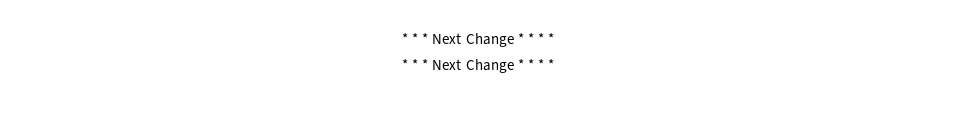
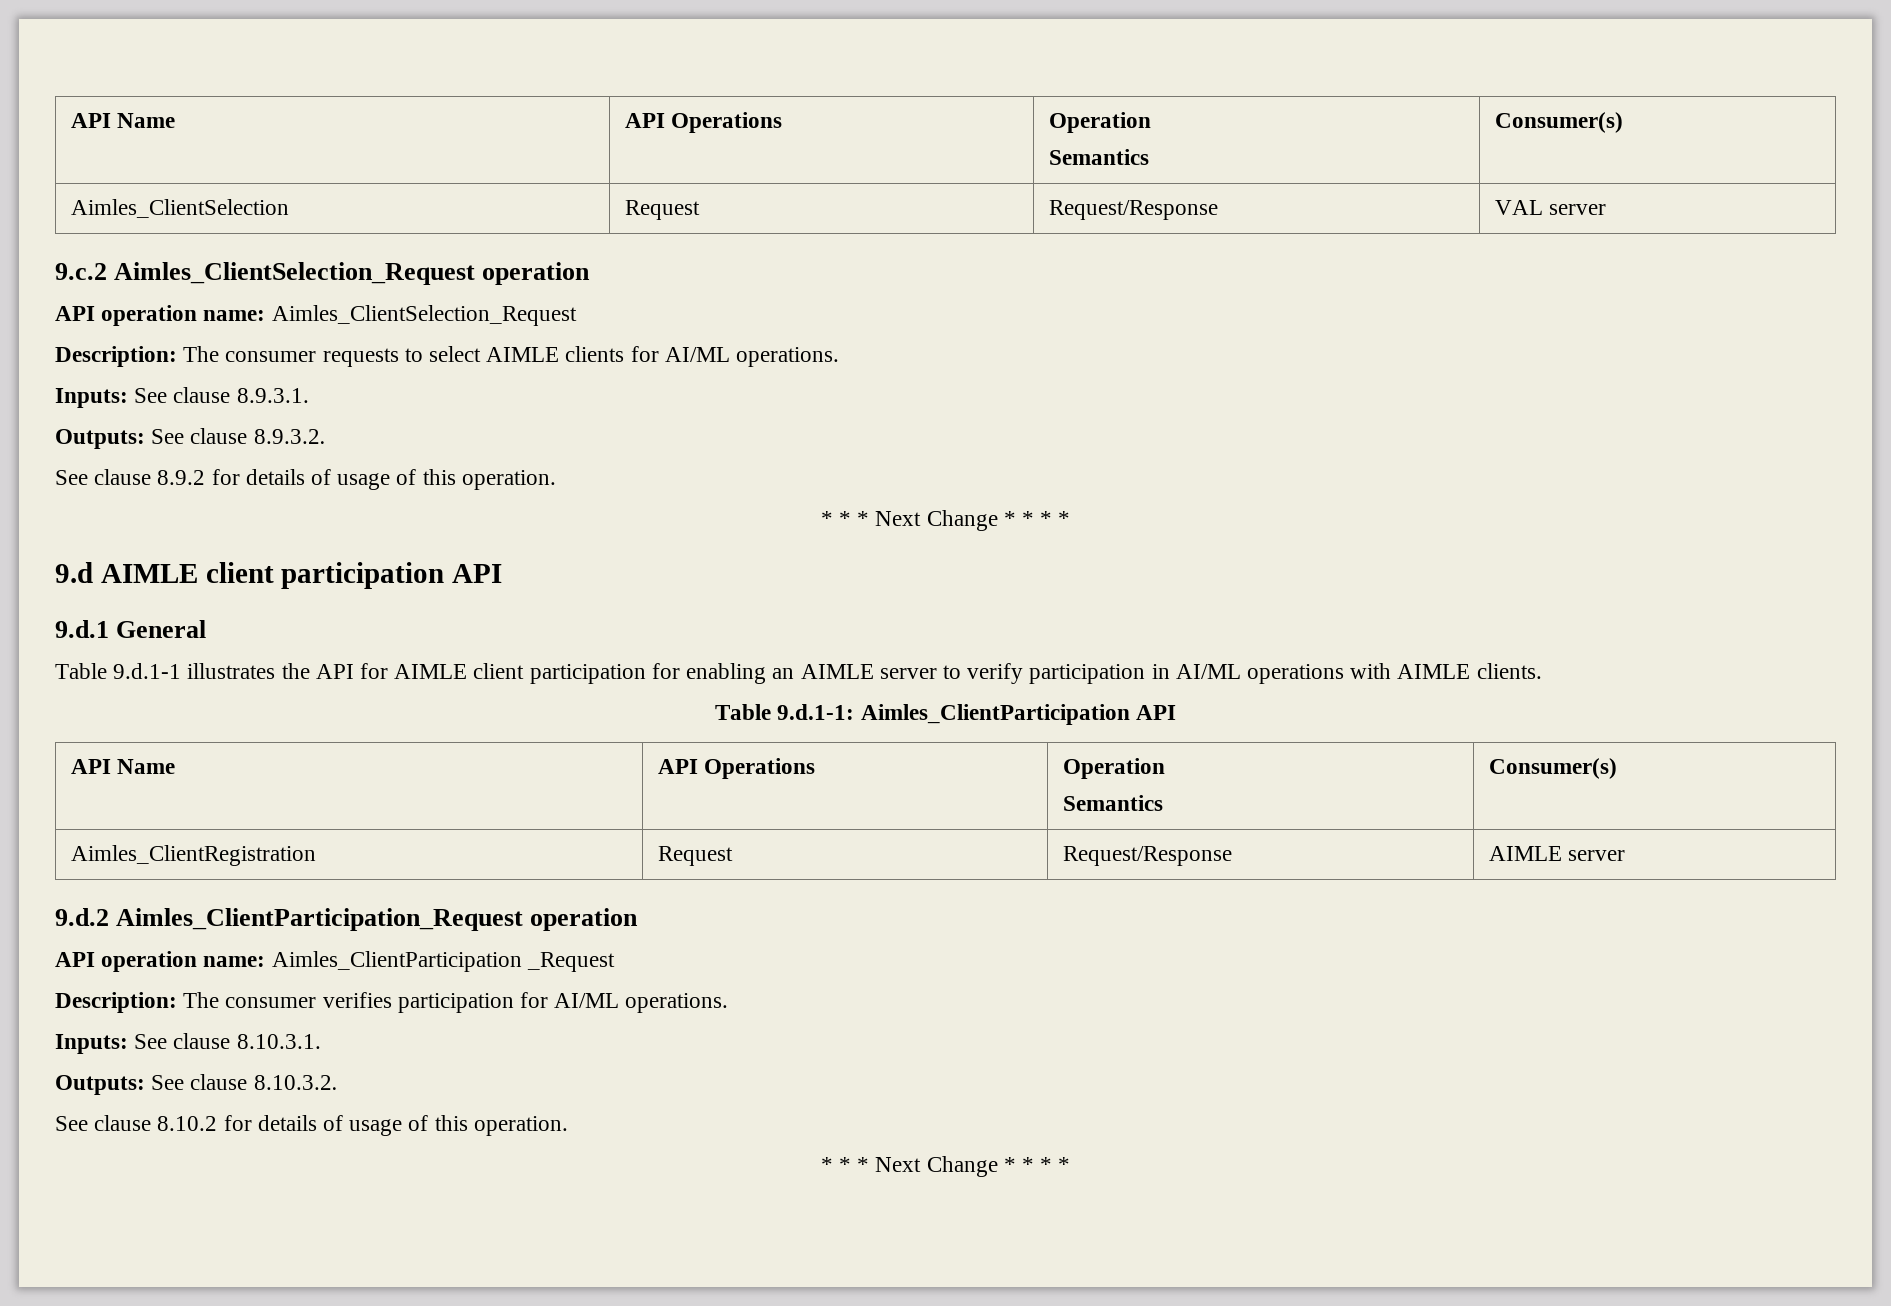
[402,33,554,47] * * * Next Change * * * * -> [70,113,176,128] [624,112,783,133] [1048,112,1151,133] [1048,149,1149,165] [1494,112,1623,133] [70,199,289,218] [624,200,700,220] [1048,200,1218,220] [1494,200,1607,215] [55,262,591,285] [55,305,577,326] [55,346,840,367] [55,387,309,408] [55,428,326,449] [55,469,556,490] [820,510,1071,531] [55,562,503,589] [55,620,207,638] [55,663,1542,684] [715,704,1176,725] [70,759,176,774] [657,758,816,779] [1062,758,1165,779] [1062,795,1163,811] [1488,758,1617,779] [70,845,316,866] [657,846,733,866] [1062,846,1232,866] [1488,846,1626,861] [55,908,639,931] [55,951,615,972] [55,992,729,1013] [55,1033,321,1054] [55,1074,338,1095] [55,1115,568,1136] API Name | API Operations | Operation // Semantics | Consumer(s) // Aimles_ClientSelection | Request | Request/Response | VAL server // 9.c.2 Aimles_ClientSelection_Request operation // API operation name: Aimles_ClientSelection_Request // Description: The consumer requests to select AIMLE clients for AI/ML operations. // Inputs: See clause 8.9.3.1. // Outputs: See clause 8.9.3.2. // See clause 8.9.2 for details of usage of this operation. // * * * Next Change * * * * // 9.d AIMLE client participation API // 9.d.1 General // Table 9.d.1-1 illustrates the API for AIMLE client participation for enabling an AIMLE server to verify participation in AI/ML operations with AIMLE clients. // Table 9.d.1-1: Aimles_ClientParticipation API // API Name | API Operations | Operation // Semantics | Consumer(s) // Aimles_ClientRegistration | Request | Request/Response | AIMLE server // 9.d.2 Aimles_ClientParticipation_Request operation // API operation name: Aimles_ClientParticipation _Request // Description: The consumer verifies participation for AI/ML operations. // Inputs: See clause 8.10.3.1. // Outputs: See clause 8.10.3.2. // See clause 8.10.2 for details of usage of this operation.

